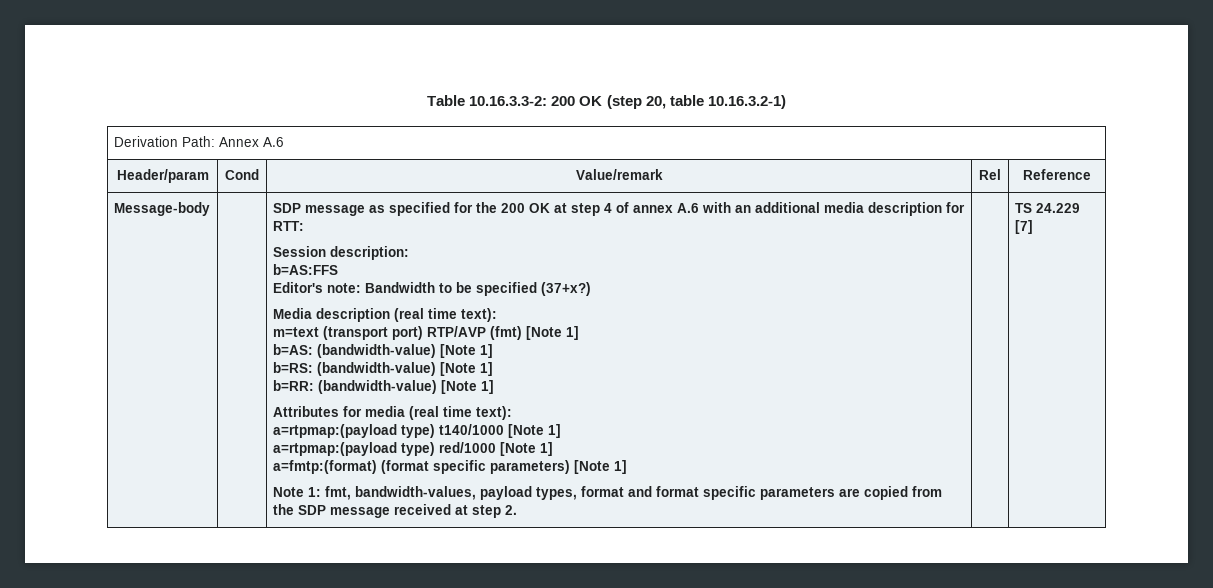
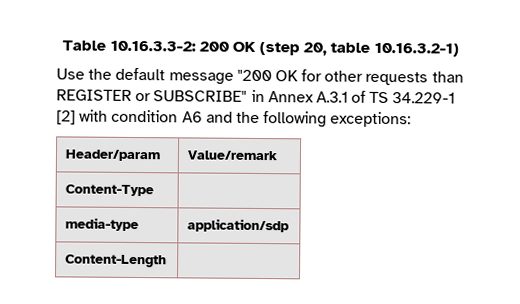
[113,136,284,147] [116,169,209,183] [225,169,259,180] [575,169,663,180] [979,169,1001,180] [1023,169,1091,180] [113,202,210,216] [272,202,965,216] [272,221,304,231] [272,246,409,260] [272,264,338,275] [272,282,591,296] [272,308,497,322] [272,326,579,340] [272,344,493,358] [272,362,493,376] [272,380,494,394] [272,406,512,420] [272,424,561,438] [272,442,553,456] [272,460,627,474] [272,486,942,500] [272,504,517,518] [1014,203,1080,213] [1014,220,1033,234] // Derivation Path: Annex A.6 // Header/param | Cond | Value/remark | Rel | Reference // Message-body | | SDP message as specified for the 200 OK at step 4 of annex A.6 with an additional media description for RTT: // Session description: // b=AS:FFS // Editor's note: Bandwidth to be specified (37+x?) // Media description (real time text): // m=text (transport port) RTP/AVP (fmt) [Note 1] // b=AS: (bandwidth-value) [Note 1] // b=RS: (bandwidth-value) [Note 1] // b=RR: (bandwidth-value) [Note 1] // Attributes for media (real time text): // a=rtpmap:(payload type) t140/1000 [Note 1] // a=rtpmap:(payload type) red/1000 [Note 1] // a=fmtp:(format) (format specific parameters) [Note 1] // Note 1: fmt, bandwidth-values, payload types, format and format specific parameters are copied from the SDP message received at step 2. | | TS 24.229 [7] -> [56,67,464,86] [56,89,456,104] [56,109,412,128] [65,149,162,162] [187,150,279,161] [65,184,155,197] [65,217,140,232] [187,218,291,233] [65,254,168,268] // Use the default message "200 OK for other requests than REGISTER or SUBSCRIBE" in Annex A.3.1 of TS 34.229-1 [2] with condition A6 and the following exceptions: // Header/param | Value/remark // Content-Type | // media-type | application/sdp // Content-Length |

